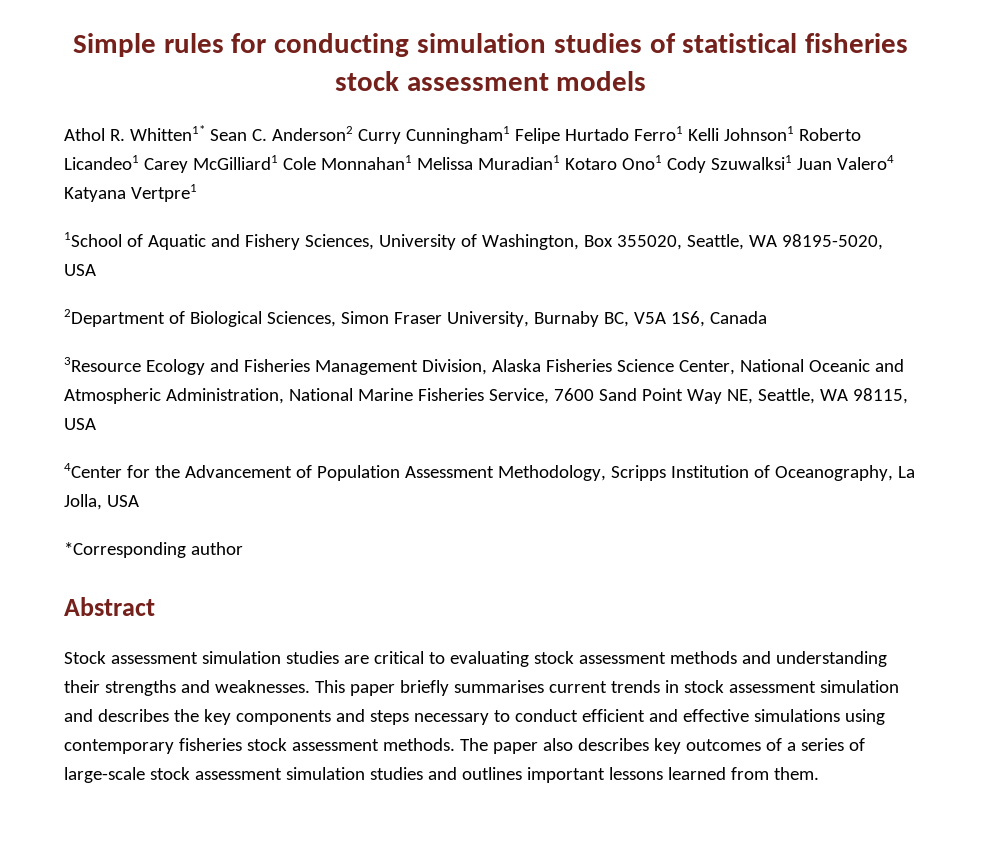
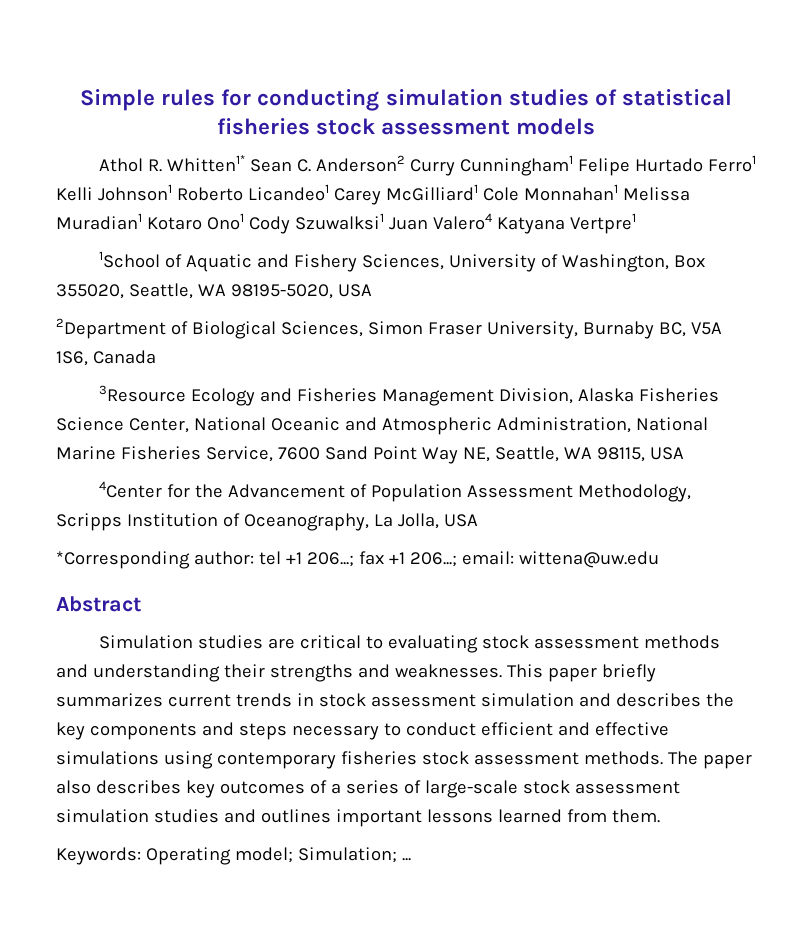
[190,542,243,555] [64,597,155,616] [64,651,281,664] author // Abstract // Stock assessment simulation -> [193,551,659,568] [56,596,141,612] [98,635,193,649] author: tel +1 206...; fax +1 206...; email: wittena@uw.edu // Abstract // Simulation
[453,680,544,693] summarises -> [56,693,163,707] summarizes
(819, 773) none -> [56,847,411,865] // Keywords: Operating model; Simulation; ...

